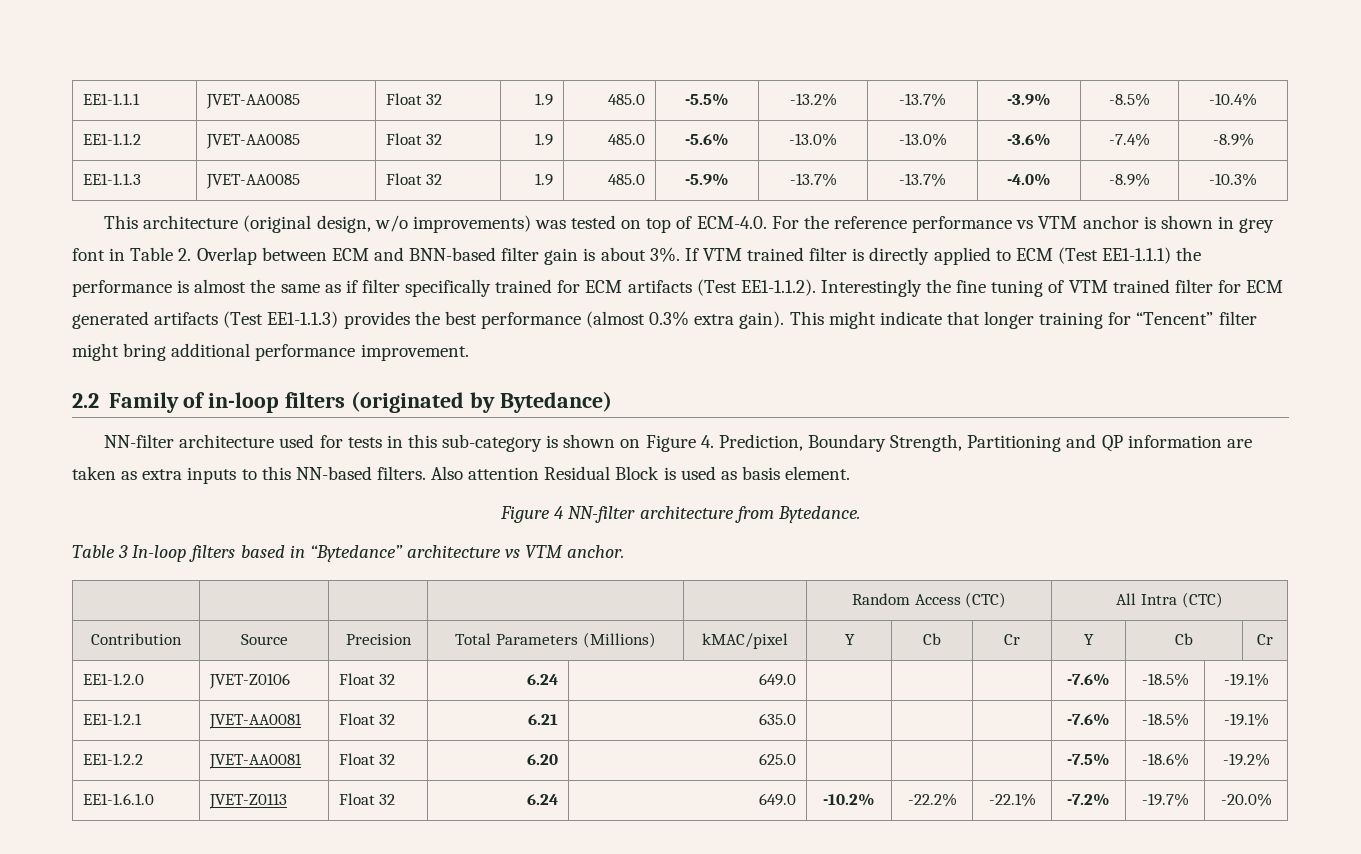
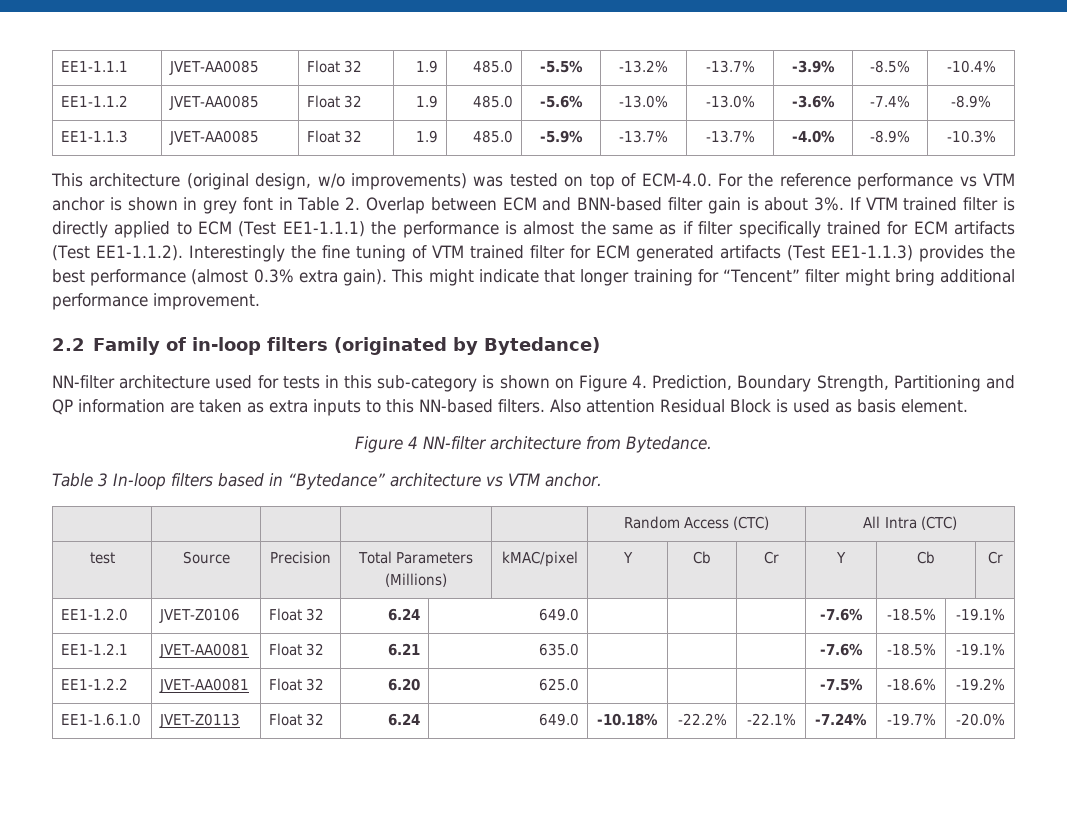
[91,633,182,645] Contribution -> [89,552,115,564] test
[823,793,875,806] -10.2% -> [597,713,658,726] -10.18%
[1067,793,1110,806] -7.2% -> [815,713,867,726] -7.24%

